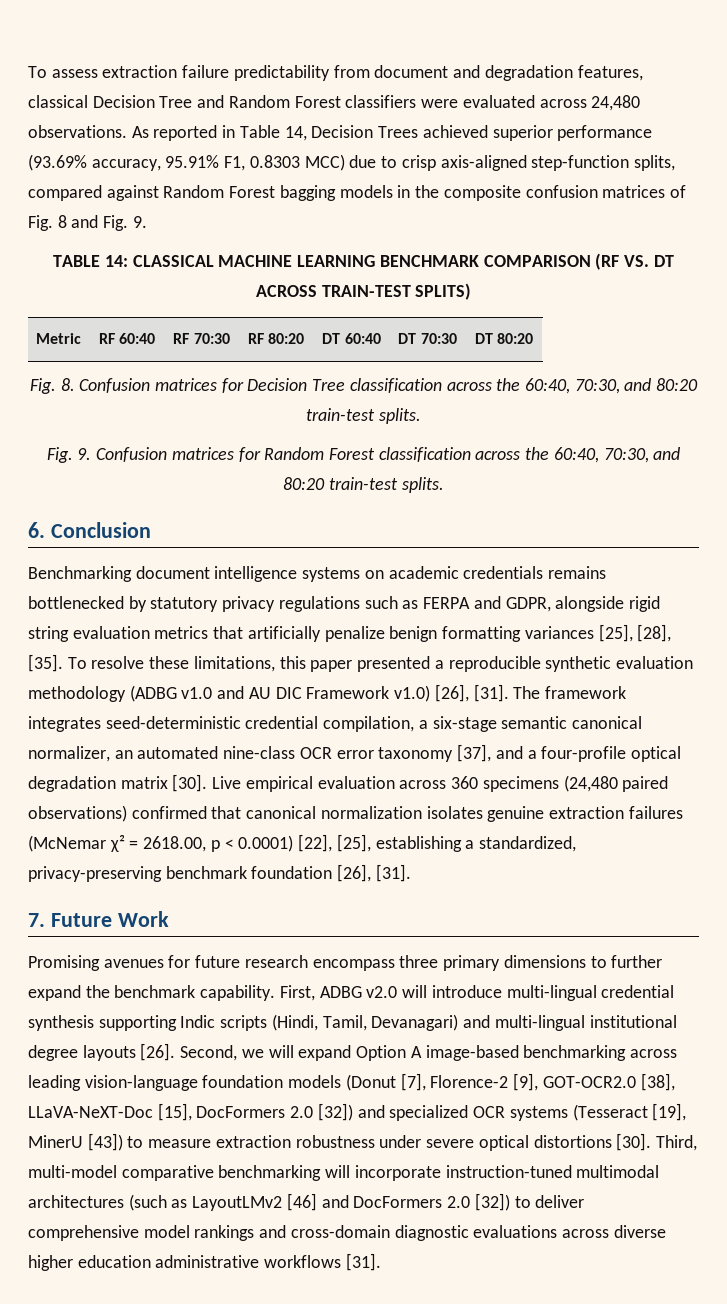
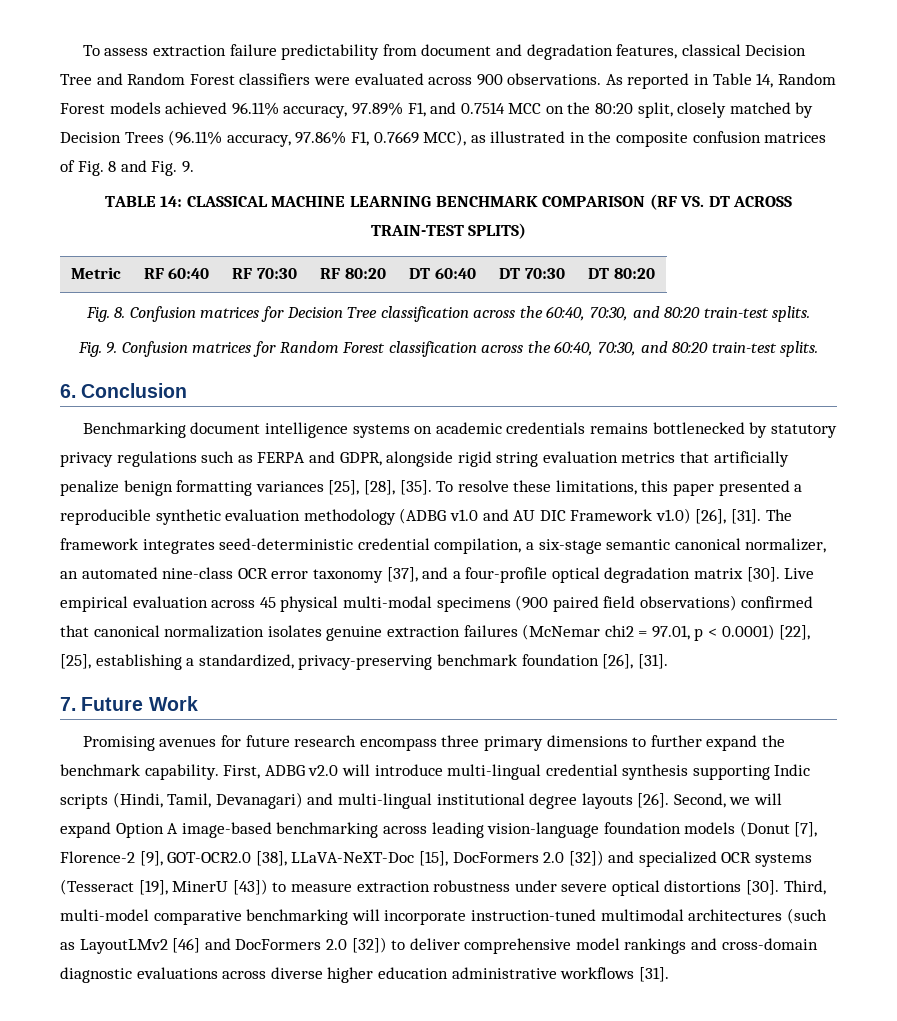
[591,95,641,111] 24,480 -> [476,74,503,86] 900
[311,125,653,141] [28,154,675,171] [28,185,393,201] Decision Trees achieved superior performance (93.69% accuracy, 95.91% F1, 0.8303 MCC) due to crisp axis-aligned step-function splits, compared against Random Forest bagging models -> [777,73,836,85] [60,102,814,118] [60,130,566,147] Random Forest models achieved 96.11% accuracy, 97.89% F1, and 0.7514 MCC on the 80:20 split, closely matched by Decision Trees (96.11% accuracy, 97.86% F1, 0.7669 MCC), as illustrated
[451,775,669,792] 360 specimens (24,480 paired -> [259,595,636,612] 45 physical multi-modal specimens (900 paired field
[109,834,207,852] χ² = 2618.00, -> [604,625,690,640] chi2 = 97.01,

